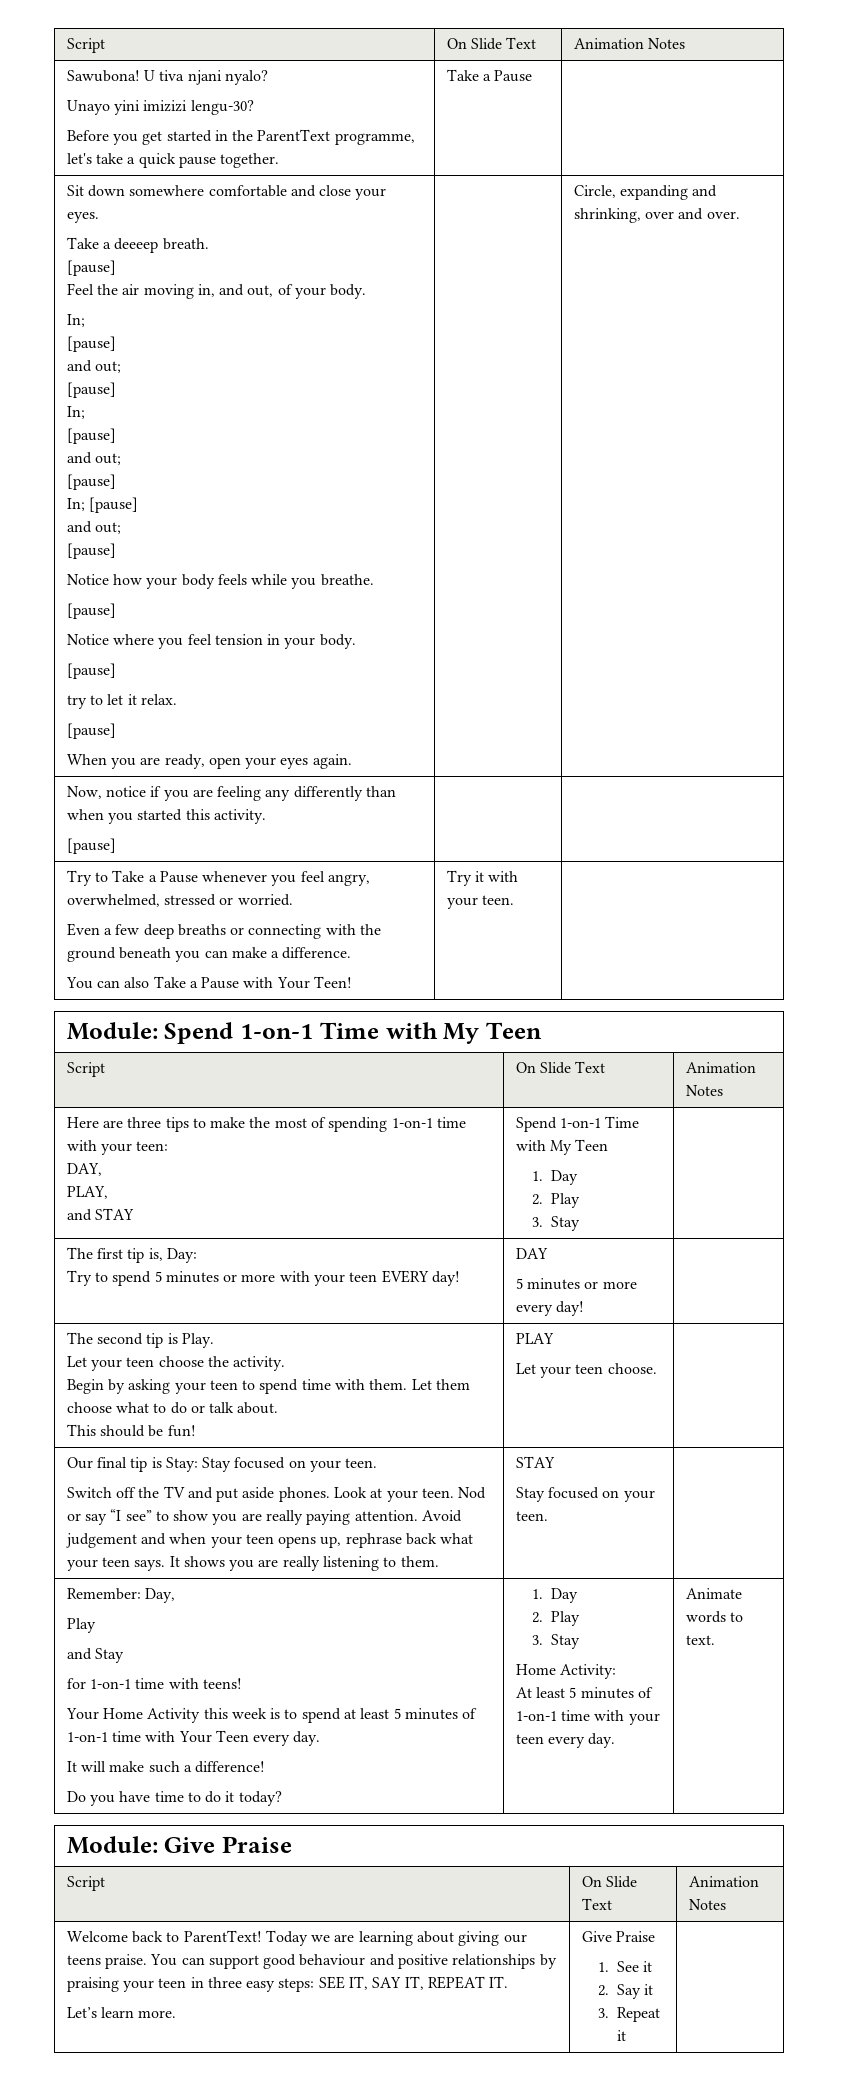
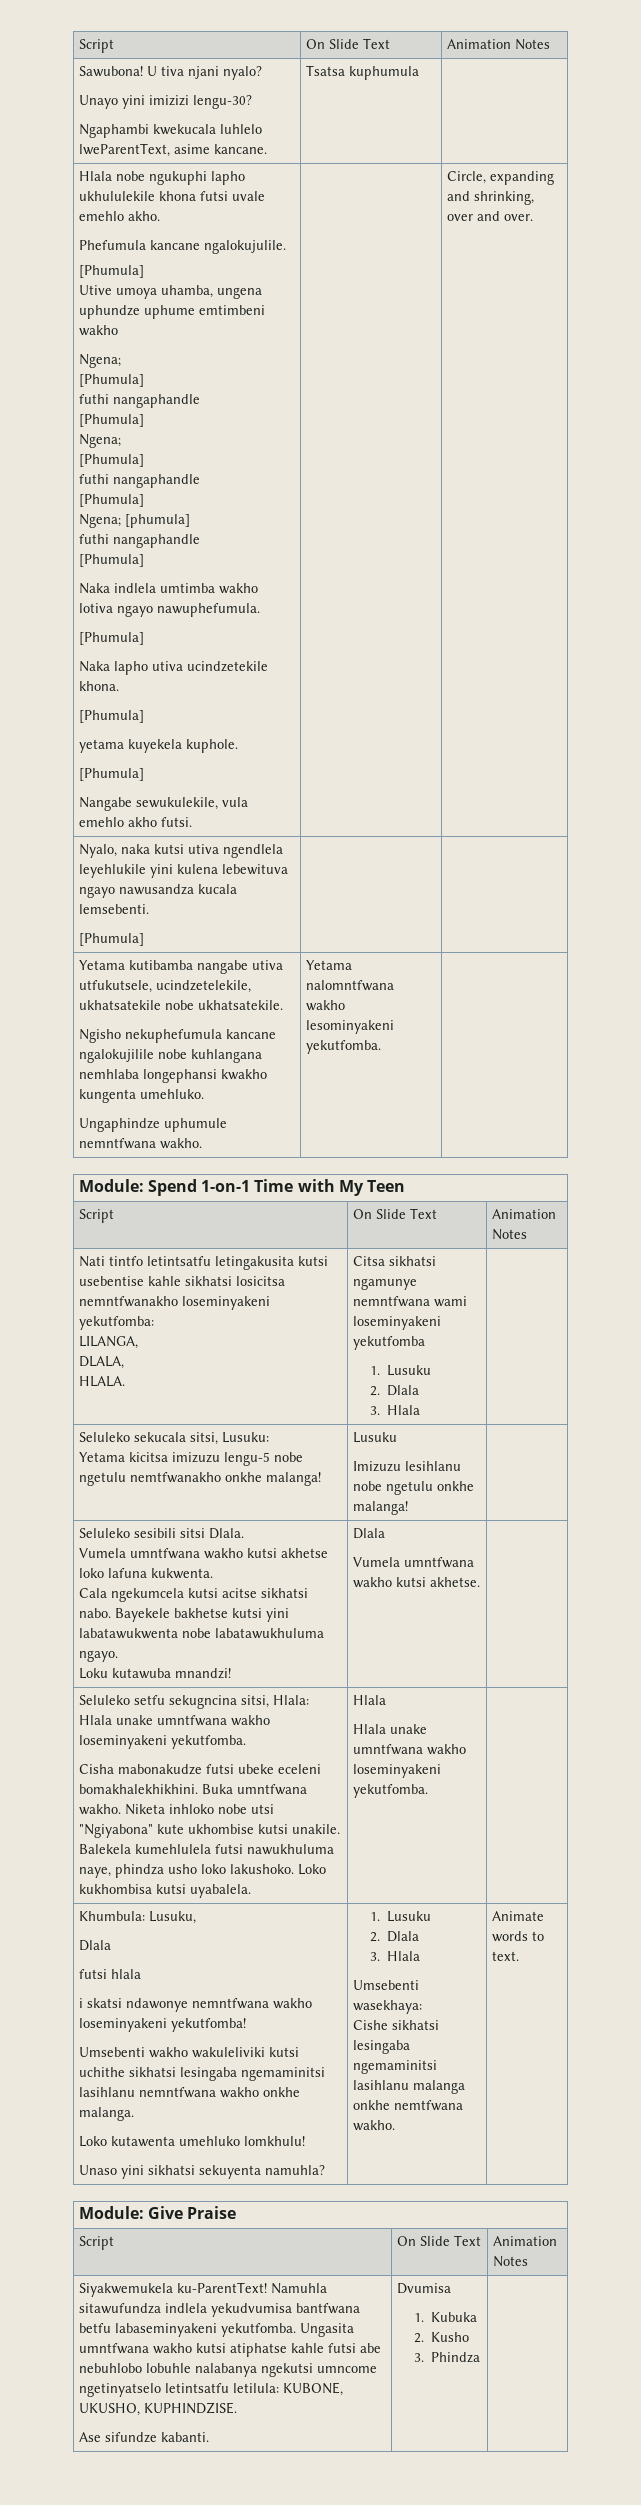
[66,129,415,145] [66,153,280,168] [446,69,533,82] [66,185,387,200] [66,212,99,223] [66,237,209,253] [66,260,116,276] [66,283,367,299] [66,314,85,327] [66,336,116,352] [66,360,121,373] [66,382,116,398] [66,406,85,419] [66,428,116,444] [66,452,121,465] [66,474,116,490] [66,497,138,513] [66,521,121,534] [66,543,116,559] [66,574,374,589] [66,603,116,619] [66,634,356,649] [66,663,116,679] [66,694,177,709] [66,723,116,739] [66,754,352,769] Before you get started in the ParentText programme, let's take a quick pause together. | Take a Pause | // Sit down somewhere comfortable and close your eyes. // Take a deeeep breath. // [pause] // Feel the air moving in, and out, of your body. // In; // [pause] // and out; // [pause] // In; // [pause] // and out; // [pause] // In; [pause] // and out; // [pause] // Notice how your body feels while you breathe. // [pause] // Notice where you feel tension in your body. // [pause] // try to let it relax. // [pause] // When you are ready, open your eyes again. -> [78,124,262,138] [78,143,267,157] [305,65,419,80] [78,171,245,185] [78,191,265,201] [78,211,160,221] [78,240,286,254] [78,265,144,278] [78,285,262,299] [78,305,265,319] [78,325,118,336] [78,354,121,368] [78,374,144,387] [78,394,200,408] [78,414,144,427] [78,434,121,448] [78,454,144,467] [78,474,200,488] [78,494,144,507] [78,514,190,528] [78,534,200,548] [78,554,144,567] [78,583,258,594] [78,603,260,617] [78,632,144,645] [78,661,268,675] [78,681,119,691] [78,710,144,723] [78,739,238,753] [78,768,144,781] [78,797,248,811] [78,817,192,827] Ngaphambi kwekucala luhlelo lweParentText, asime kancane. | Tsatsa kuphumula | // Hlala nobe ngukuphi lapho ukhululekile khona futsi uvale emehlo akho. // Phefumula kancane ngalokujulile. // [Phumula] // Utive umoya uhamba, ungena uphundze uphume emtimbeni wakho // Ngena; // [Phumula] // futhi nangaphandle // [Phumula] // Ngena; // [Phumula] // futhi nangaphandle // [Phumula] // Ngena; [phumula] // futhi nangaphandle // [Phumula] // Naka indlela umtimba wakho lotiva ngayo nawuphefumula. // [Phumula] // Naka lapho utiva ucindzetekile khona. // [Phumula] // yetama kuyekela kuphole. // [Phumula] // Nangabe sewukulekile, vula emehlo akho futsi.
[66,786,397,801] [66,809,266,824] [66,838,116,854] [66,870,371,886] [66,894,293,907] [66,923,382,939] [66,947,352,962] [65,976,353,989] [446,870,519,886] [446,895,514,909] Now, notice if you are feeling any differently than when you started this activity. // [pause] | | // Try to Take a Pause whenever you feel angry, overwhelmed, stressed or worried. // Even a few deep breaths or connecting with the ground beneath you can make a difference. // You can also Take a Pause with Your Teen! | Try it with your teen. -> [78,844,283,858] [78,864,288,878] [78,884,237,898] [78,904,149,914] [78,933,144,946] [78,960,283,974] [78,980,251,993] [78,1000,283,1010] [78,1029,276,1043] [78,1049,262,1063] [78,1069,267,1083] [78,1089,204,1103] [78,1118,227,1132] [78,1138,202,1149] [305,960,352,970] [305,980,394,991] [305,1000,345,1011] [305,1020,394,1034] [305,1040,381,1054] Nyalo, naka kutsi utiva ngendlela leyehlukile yini kulena lebewituva ngayo nawusandza kucala lemsebenti. // [Phumula] | | // Yetama kutibamba nangabe utiva utfukutsele, ucindzetelekile, ukhatsatekile nobe ukhatsatekile. // Ngisho nekuphefumula kancane ngalokujilile nobe kuhlangana nemhlaba longephansi kwakho kungenta umehluko. // Ungaphindze uphumule nemntfwana wakho. | Yetama nalomntfwana wakho lesominyakeni yekutfomba.
[66,1117,467,1132] [66,1140,169,1155] [66,1163,102,1176] [66,1186,108,1199] [66,1208,134,1221] [515,1116,640,1132] [515,1139,609,1155] [531,1170,578,1185] [531,1193,580,1208] [531,1216,580,1231] [66,1247,197,1263] [66,1270,461,1286] [515,1248,548,1259] [515,1278,637,1290] [515,1301,584,1316] [66,1332,214,1348] [66,1356,286,1371] [66,1379,471,1394] [66,1402,279,1414] [66,1424,196,1437] [515,1333,554,1344] [515,1363,657,1378] [66,1457,378,1472] [66,1486,487,1502] [66,1509,463,1525] [65,1533,474,1548] [66,1556,439,1571] [515,1456,555,1468] [515,1487,655,1502] [515,1511,548,1521] [66,1588,175,1603] [66,1618,96,1633] [66,1648,124,1663] [66,1678,242,1689] [65,1708,478,1723] [66,1730,321,1746] [66,1761,266,1773] [66,1791,282,1806] [531,1588,578,1603] [531,1611,580,1626] [531,1634,580,1649] [515,1664,616,1679] [515,1687,653,1699] [515,1710,660,1725] [515,1733,616,1748] Here are three tips to make the most of spending 1-on-1 time with your teen: // DAY, // PLAY, // and STAY | Spend 1-on-1 Time with My Teen // 1. Day // 2. Play // 3. Stay | // The first tip is, Day: // Try to spend 5 minutes or more with your teen EVERY day! | DAY // 5 minutes or more every day! | // The second tip is Play. // Let your teen choose the activity. // Begin by asking your teen to spend time with them. Let them choose what to do or talk about. // This should be fun! | PLAY // Let your teen choose. | // Our final tip is Stay: Stay focused on your teen. // Switch off the TV and put aside phones. Look at your teen. Nod or say “I see” to show you are really paying attention. Avoid judgement and when your teen opens up, rephrase back what your teen says. It shows you are really listening to them. | STAY // Stay focused on your teen. | // Remember: Day, // Play // and Stay // for 1-on-1 time with teens! // Your Home Activity this week is to spend at least 5 minutes of 1-on-1 time with Your Teen every day. // It will make such a difference! // Do you have time to do it today? | 1. Day // 2. Play // 3. Stay // Home Activity: // At least 5 minutes of 1-on-1 time with your teen every day. -> [78,1256,328,1270] [78,1276,285,1286] [78,1296,270,1310] [78,1316,154,1330] [78,1336,138,1349] [78,1356,124,1369] [78,1376,125,1387] [352,1256,436,1266] [352,1278,417,1290] [352,1296,467,1307] [352,1316,441,1330] [352,1336,425,1350] [369,1365,431,1376] [369,1385,419,1396] [369,1405,420,1415] [78,1432,269,1445] [78,1452,303,1466] [78,1472,321,1486] [352,1432,397,1443] [352,1461,461,1472] [352,1481,474,1495] [352,1501,408,1515] [78,1528,244,1539] [78,1548,328,1559] [78,1568,213,1579] [78,1588,308,1602] [78,1608,289,1622] [78,1628,324,1639] [78,1650,118,1662] [78,1668,231,1679] [352,1528,385,1539] [352,1557,474,1568] [352,1577,480,1588] [78,1695,309,1709] [78,1715,270,1726] [78,1735,246,1749] [78,1764,321,1775] [78,1784,307,1795] [78,1804,274,1815] [78,1824,340,1838] [78,1844,334,1855] [78,1864,326,1878] [78,1884,251,1898] [352,1695,386,1705] [352,1724,427,1734] [352,1744,466,1755] [352,1764,441,1778] [352,1784,428,1798] [78,1911,196,1924] [78,1940,111,1951] [78,1969,141,1979] [78,1998,312,2012] [78,2018,246,2032] [78,2047,299,2058] [78,2067,325,2081] [78,2087,300,2098] [78,2107,134,2121] [78,2136,305,2147] [78,2165,325,2179] [369,1911,431,1922] [369,1931,419,1942] [369,1951,420,1961] [352,1980,419,1990] [352,2000,422,2014] [352,2020,439,2030] [352,2040,410,2054] [352,2060,437,2074] [352,2080,465,2094] [352,2100,463,2111] [352,2120,395,2131] Nati tintfo letintsatfu letingakusita kutsi usebentise kahle sikhatsi losicitsa nemntfwanakho loseminyakeni yekutfomba: // LILANGA, // DLALA, // HLALA. | Citsa sikhatsi ngamunye nemntfwana wami loseminyakeni yekutfomba // 1. Lusuku // 2. Dlala // 3. Hlala | // Seluleko sekucala sitsi, Lusuku: // Yetama kicitsa imizuzu lengu-5 nobe ngetulu nemtfwanakho onkhe malanga! | Lusuku // Imizuzu lesihlanu nobe ngetulu onkhe malanga! | // Seluleko sesibili sitsi Dlala. // Vumela umntfwana wakho kutsi akhetse loko lafuna kukwenta. // Cala ngekumcela kutsi acitse sikhatsi nabo. Bayekele bakhetse kutsi yini labatawukwenta nobe labatawukhuluma ngayo. // Loku kutawuba mnandzi! | Dlala // Vumela umntfwana wakho kutsi akhetse. | // Seluleko setfu sekugncina sitsi, Hlala: Hlala unake umntfwana wakho loseminyakeni yekutfomba. // Cisha mabonakudze futsi ubeke eceleni bomakhalekhikhini. Buka umntfwana wakho. Niketa inhloko nobe utsi "Ngiyabona" kute ukhombise kutsi unakile. Balekela kumehlulela futsi nawukhuluma naye, phindza usho loko lakushoko. Loko kukhombisa kutsi uyabalela. | Hlala // Hlala unake umntfwana wakho loseminyakeni yekutfomba. | // Khumbula: Lusuku, // Dlala // futsi hlala // i skatsi ndawonye nemntfwana wakho loseminyakeni yekutfomba! // Umsebenti wakho wakuleliviki kutsi uchithe sikhatsi lesingaba ngemaminitsi lasihlanu nemntfwana wakho onkhe malanga. // Loko kutawenta umehluko lomkhulu! // Unaso yini sikhatsi sekuyenta namuhla? | 1. Lusuku // 2. Dlala // 3. Hlala // Umsebenti wasekhaya: // Cishe sikhatsi lesingaba ngemaminitsi lasihlanu malanga onkhe nemtfwana wakho.
[66,1930,527,1946] [66,1954,557,1969] [66,1976,509,1992] [66,2007,177,2018] [581,1931,655,1942] [597,1961,652,1972] [597,1984,653,1999] [597,2007,660,2022] [616,2030,626,2041] Welcome back to ParentText! Today we are learning about giving our teens praise. You can support good behaviour and positive relationships by praising your teen in three easy steps: SEE IT, SAY IT, REPEAT IT. // Let’s learn more. | Give Praise // 1. See it // 2. Say it // 3. Repeat it -> [78,2282,327,2297] [78,2303,360,2317] [78,2323,354,2337] [78,2343,381,2357] [78,2363,377,2377] [78,2382,343,2397] [78,2402,237,2416] [78,2432,209,2443] [396,2283,451,2294] [413,2312,477,2322] [413,2332,469,2343] [413,2352,480,2363] Siyakwemukela ku-ParentText! Namuhla sitawufundza indlela yekudvumisa bantfwana betfu labaseminyakeni yekutfomba. Ungasita umntfwana wakho kutsi atiphatse kahle futsi abe nebuhlobo lobuhle nalabanya ngekutsi umncome ngetinyatselo letintsatfu letilula: KUBONE, UKUSHO, KUPHINDZISE. // Ase sifundze kabanti. | Dvumisa // 1. Kubuka // 2. Kusho // 3. Phindza

